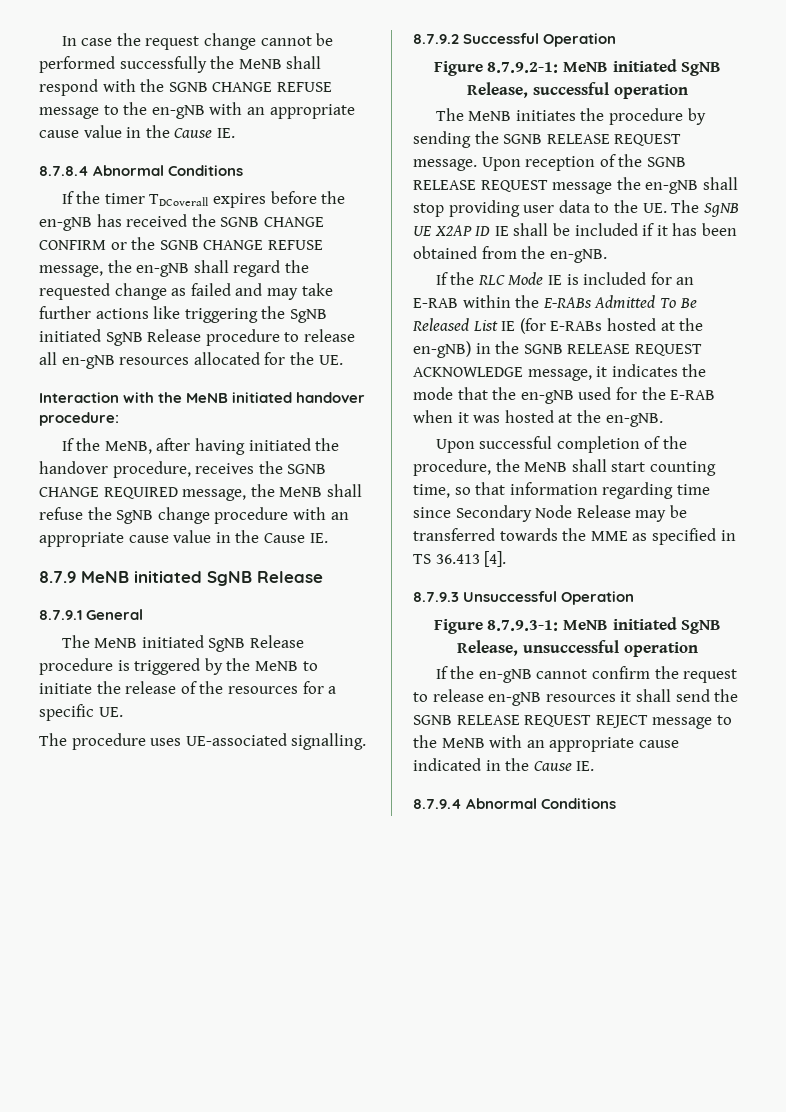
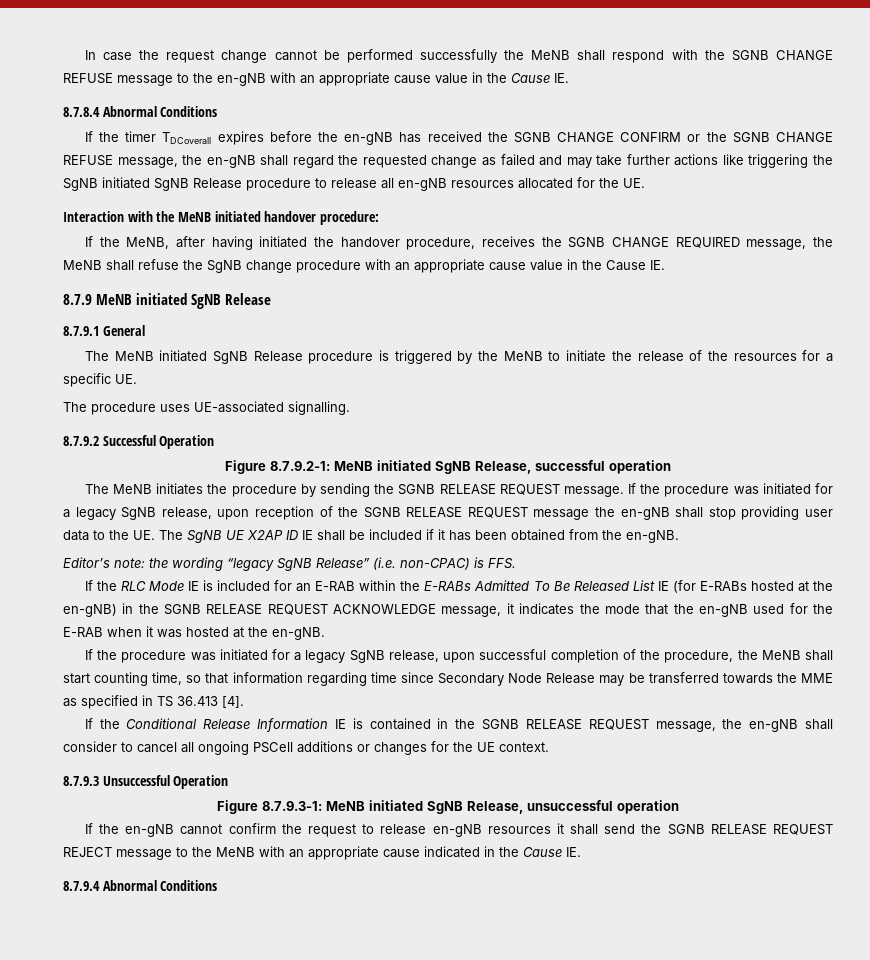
[481,157,521,171] Upon -> [628,483,834,497] [63,507,250,520] If the procedure was initiated for a legacy SgNB release, upon
(607, 256) none -> [63,557,516,571] // Editor’s note: the wording “legacy SgNB Release” (i.e. non-CPAC) is FFS.
[435,439,475,453] Upon -> [84,649,476,663] If the procedure was initiated for a legacy SgNB release, upon
(507, 559) none -> [84,718,834,732] [63,741,549,755] // If the Conditional Release Information IE is contained in the SGNB RELEASE REQUEST message, the en-gNB shall consider to cancel all ongoing PSCell additions or changes for the UE context.

